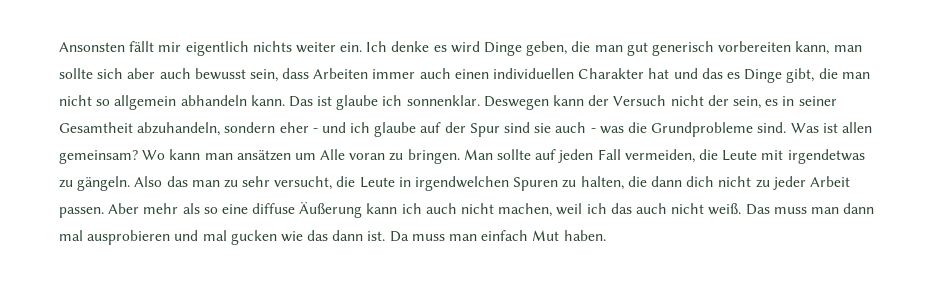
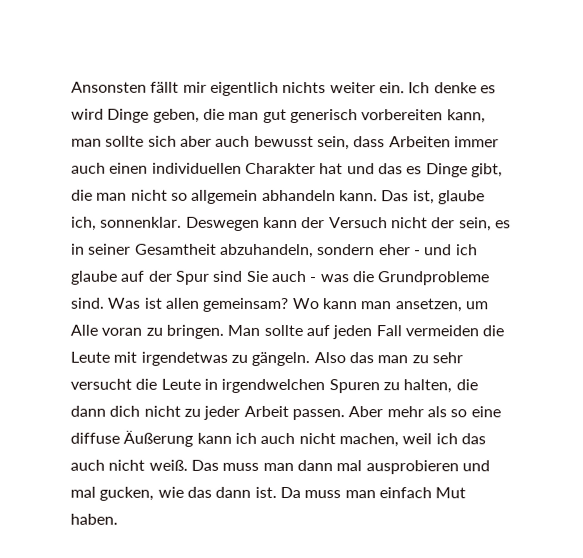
[317,95,403,110] ist glaube ich -> [412,190,485,205] [71,216,97,231] ist, glaube ich,
[534,123,552,133] sie -> [245,270,269,282] Sie
[236,150,291,161] ansätzen -> [394,298,462,313] ansetzen,
[624,149,695,163] vermeiden, -> [404,325,479,337] vermeiden
[274,176,333,190] versucht, -> [70,378,132,390] versucht
[230,230,277,245] gucken -> [99,486,155,501] gucken,

